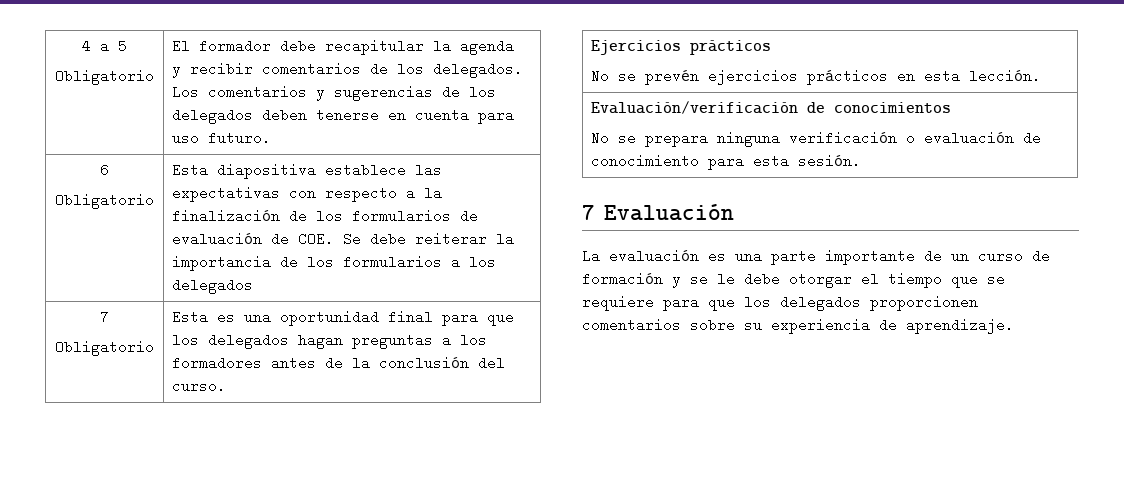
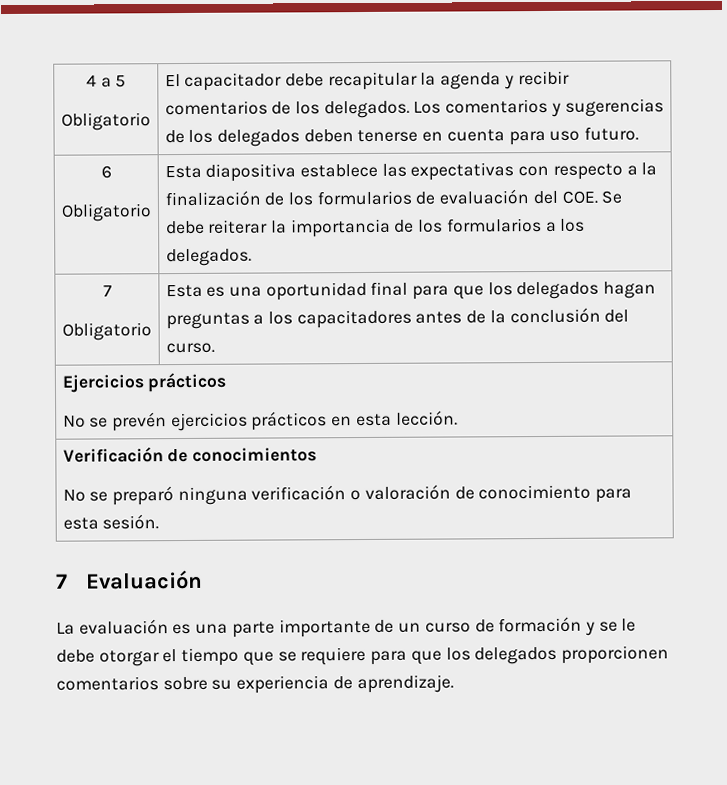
[199,39,272,53] formador -> [184,72,283,91] capacitador
[271,232,290,246] de -> [532,190,558,205] del
[172,278,254,294] delegados -> [165,248,252,267] delegados.
[172,356,263,370] formadores -> [296,309,412,329] capacitadores
[591,101,799,114] Evaluación/verificación -> [62,447,164,463] Verificación
[645,131,709,147] prepara -> [111,486,174,506] preparó
[924,131,1015,145] evaluación -> [364,484,451,500] valoración

